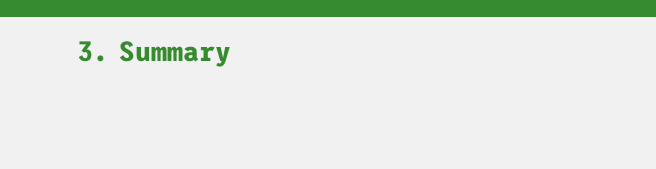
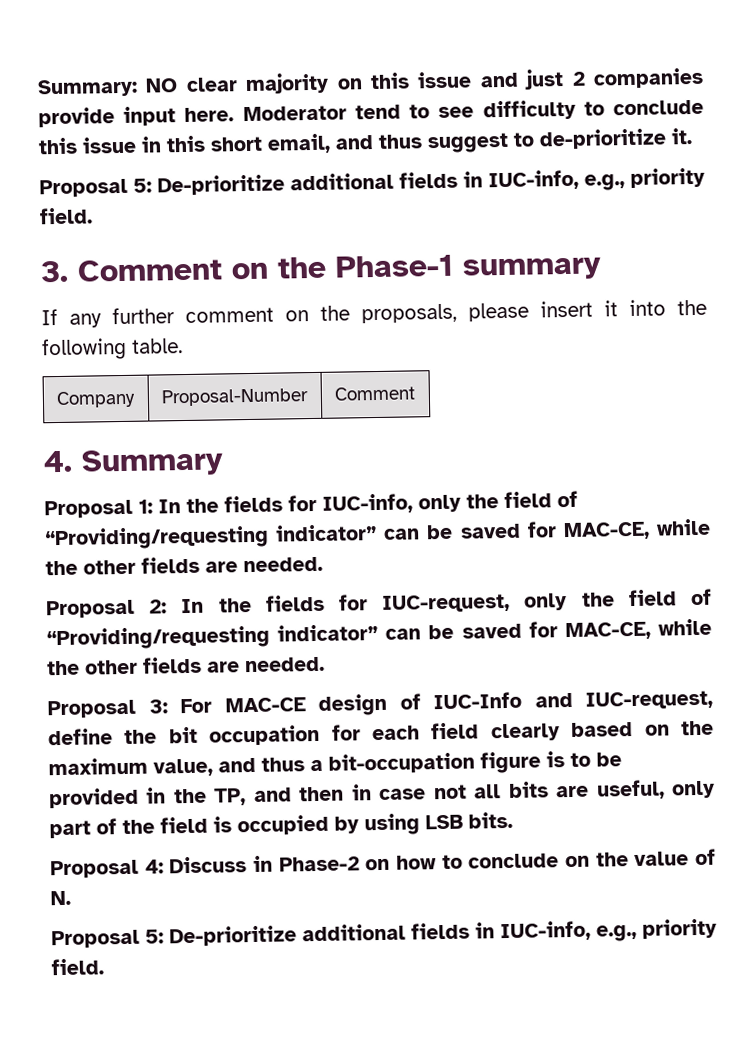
[77,41,231,67] 3. Summary -> [37,67,704,98] [38,99,704,128] [38,128,692,155] [39,167,705,198] [39,207,93,225] [40,254,603,283] [41,299,707,328] [41,337,183,361] [55,390,136,409] [160,388,309,407] [333,386,415,401] [43,448,225,477] [44,490,578,519] [44,518,711,551] [45,556,323,576] [46,588,712,619] [46,618,712,651] [47,656,325,676] [47,690,713,719] [48,720,714,746] [48,751,622,777] [49,779,715,809] [49,811,513,839] [50,848,716,879] [50,890,71,906] [51,918,717,949] [51,958,104,976] Summary: NO clear majority on this issue and just 2 companies provide input here. Moderator tend to see difficulty to conclude this issue in this short email, and thus suggest to de-prioritize it. // Proposal 5: De-prioritize additional fields in IUC-info, e.g., priority field. // 3. Comment on the Phase-1 summary // If any further comment on the proposals, please insert it into the following table. // Company | Proposal-Number | Comment // 4. Summary // Proposal 1: In the fields for IUC-info, only the field of “Providing/requesting indicator” can be saved for MAC-CE, while the other fields are needed. // Proposal 2: In the fields for IUC-request, only the field of “Providing/requesting indicator” can be saved for MAC-CE, while the other fields are needed. // Proposal 3: For MAC-CE design of IUC-Info and IUC-request, define the bit occupation for each field clearly based on the maximum value, and thus a bit-occupation figure is to be provided in the TP, and then in case not all bits are useful, only part of the field is occupied by using LSB bits. // Proposal 4: Discuss in Phase-2 on how to conclude on the value of N. // Proposal 5: De-prioritize additional fields in IUC-info, e.g., priority field.

